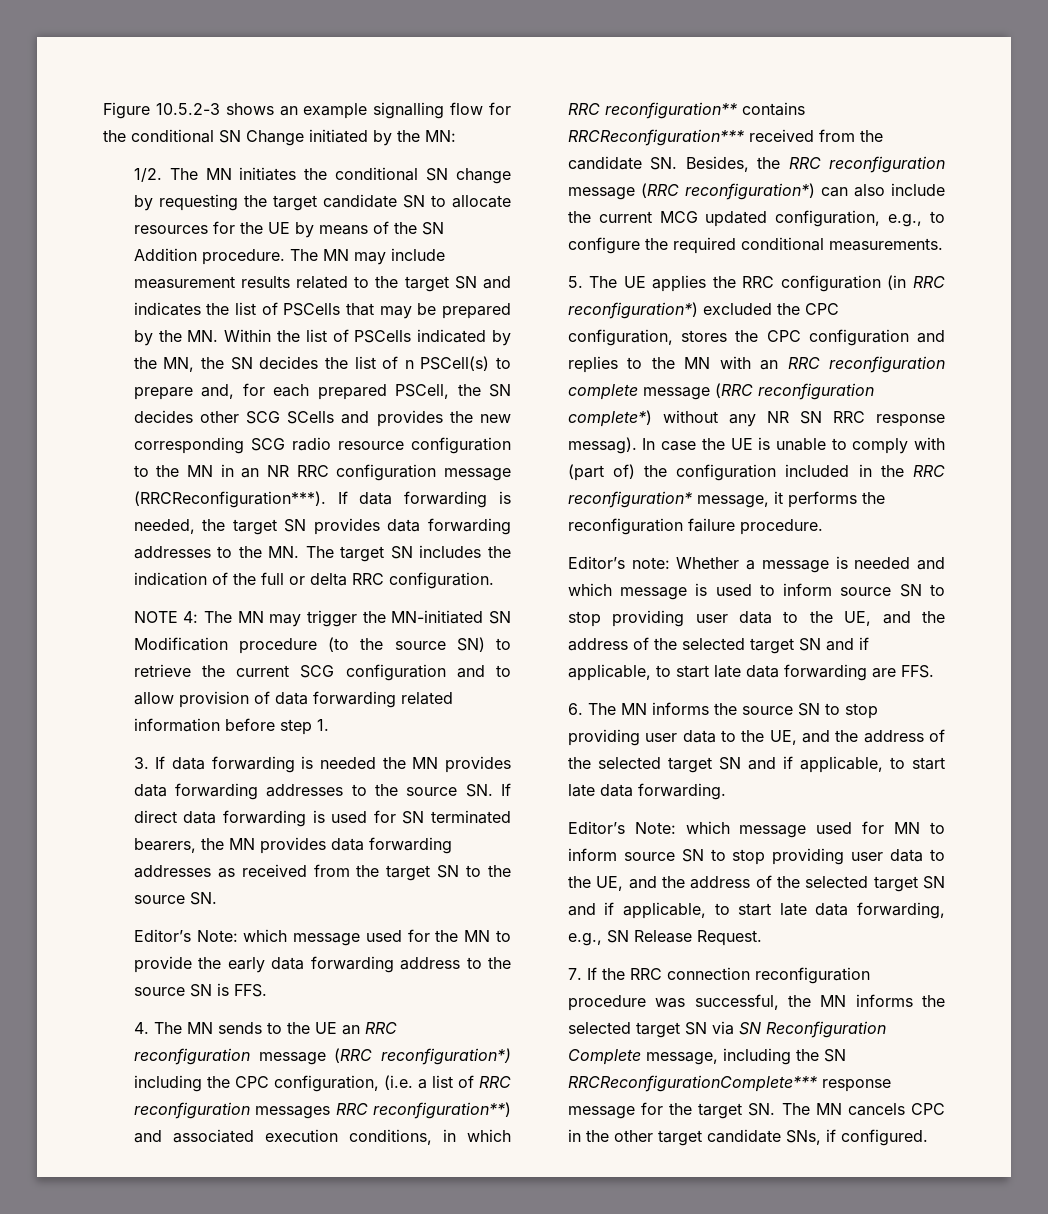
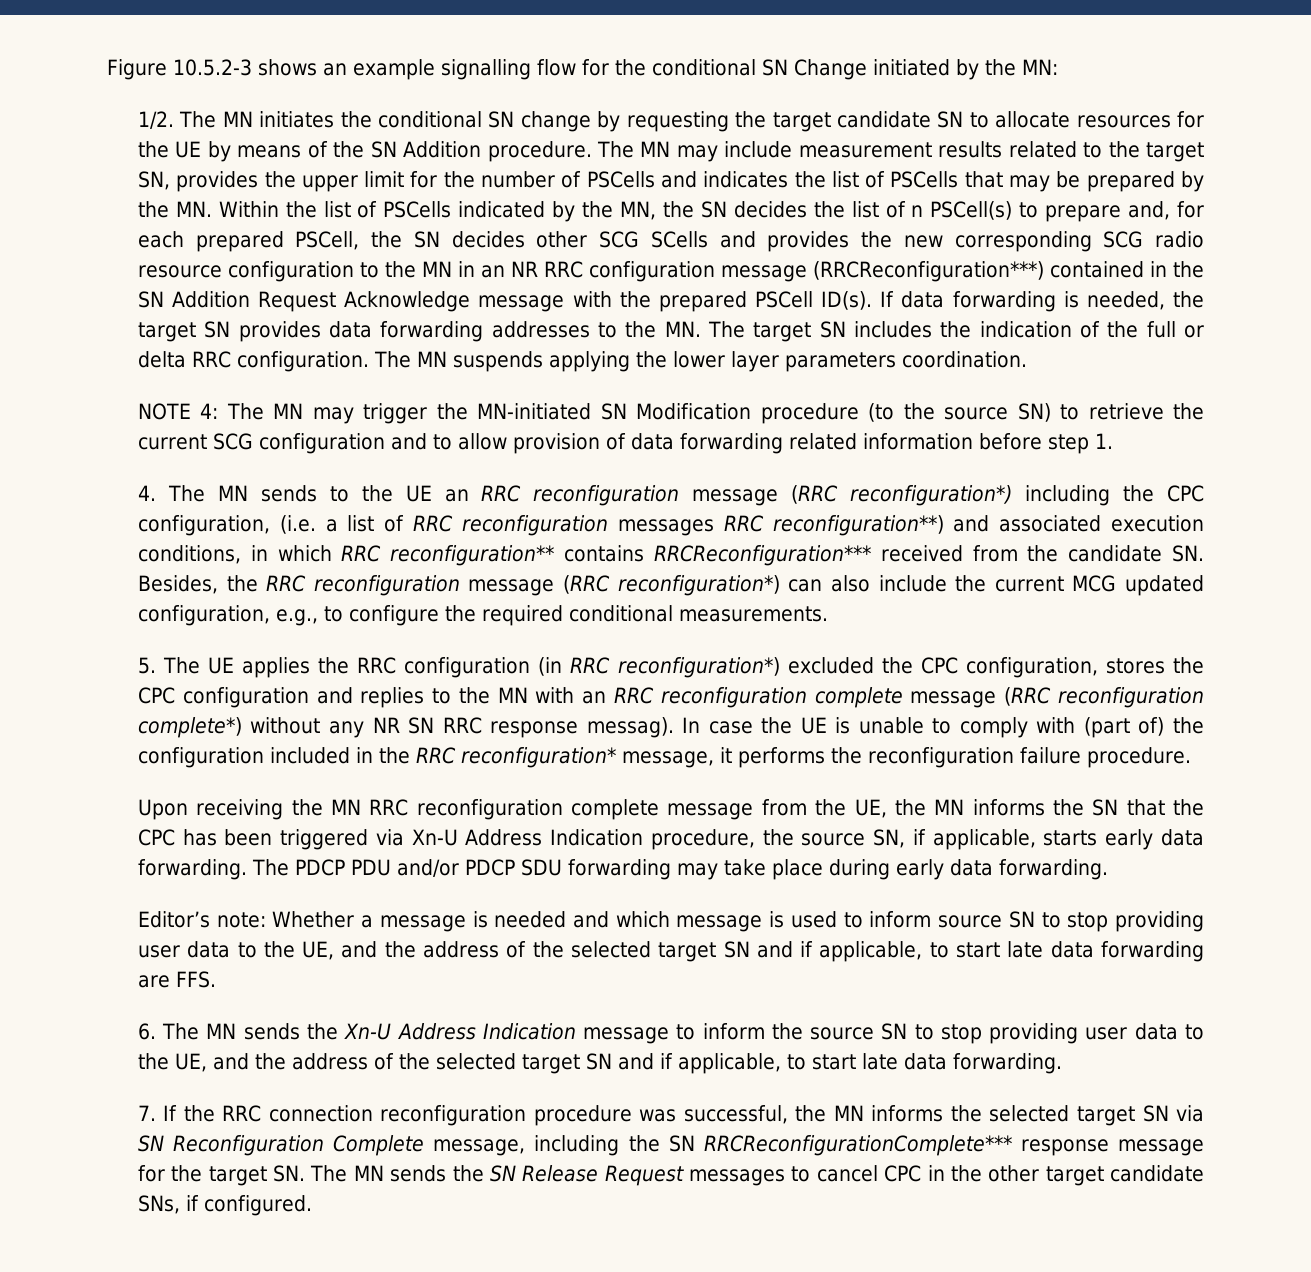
[454,276,477,289] SN -> [137,171,655,192] SN, provides the upper limit for the number of PSCells
[133,491,326,508] (RRCReconfiguration***). -> [813,261,1204,282] [137,291,873,312] (RRCReconfiguration***) contained in the SN Addition Request Acknowledge message with the prepared PSCell ID(s).
(494, 580) none -> [373,351,1027,372] The MN suspends applying the lower layer parameters coordination.
[133,756,512,773] [133,783,512,800] [133,810,511,827] [133,837,452,854] [133,864,512,881] [133,892,217,905] [133,929,512,946] [133,956,511,973] [133,983,267,997] // 3. If data forwarding is needed the MN provides data forwarding addresses to the source SN. If direct data forwarding is used for SN terminated bearers, the MN provides data forwarding addresses as received from the target SN to the source SN. // Editor’s Note: which message used for the MN to provide the early data forwarding address to the source SN is FFS. -> (1113, 441) none
(823, 527) none -> [137,799,1204,820] [137,829,1204,850] [137,859,1108,880] // Upon receiving the MN RRC reconfiguration complete message from the UE, the MN informs the SN that the CPC has been triggered via Xn-U Address Indication procedure, the source SN, if applicable, starts early data forwarding. The PDCP PDU and/or PDCP SDU forwarding may take place during early data forwarding.
[651,702,709,715] informs -> [243,1023,765,1044] sends the Xn-U Address Indication message to inform
[567,821,945,838] [567,848,945,865] [567,875,945,892] [567,902,945,919] [567,930,762,946] // Editor’s Note: which message used for MN to inform source SN to stop providing user data to the UE, and the address of the selected target SN and if applicable, to start late data forwarding, e.g., SN Release Request. -> (1062, 1063) none
[847,1103,905,1116] cancels -> [390,1165,878,1186] sends the SN Release Request messages to cancel

